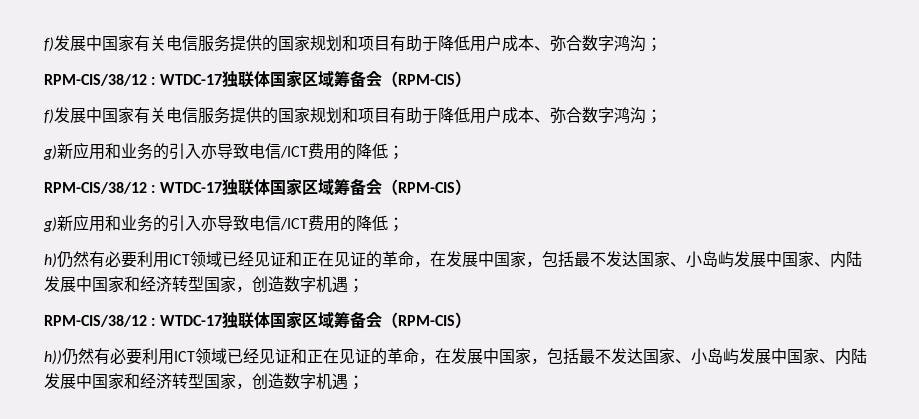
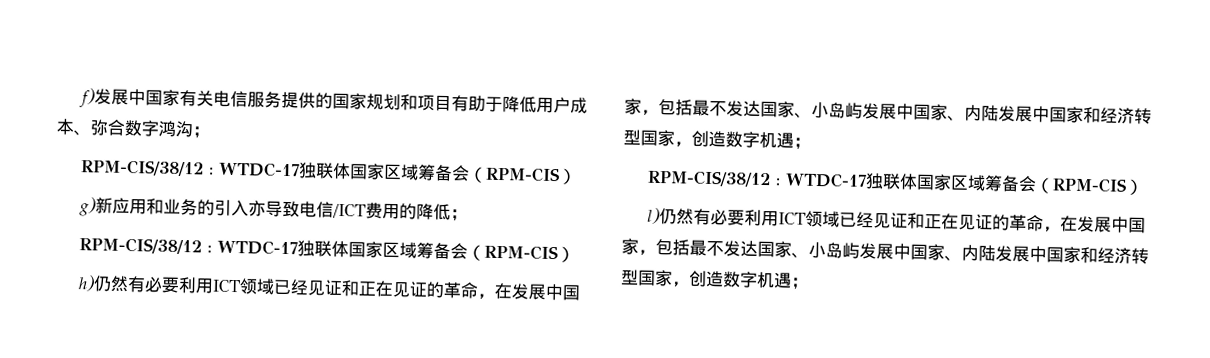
[44,107,662,124] // f)发展中国家有关电信服务提供的国家规划和项目有助于降低用户成本、弥合数字鸿沟； -> (578, 176) none
[43,214,404,232] // g)新应用和业务的引入亦导致电信/ICT费用的降低； -> (576, 254) none
[44,350,62,365] h)) -> [647,207,661,225] l)

